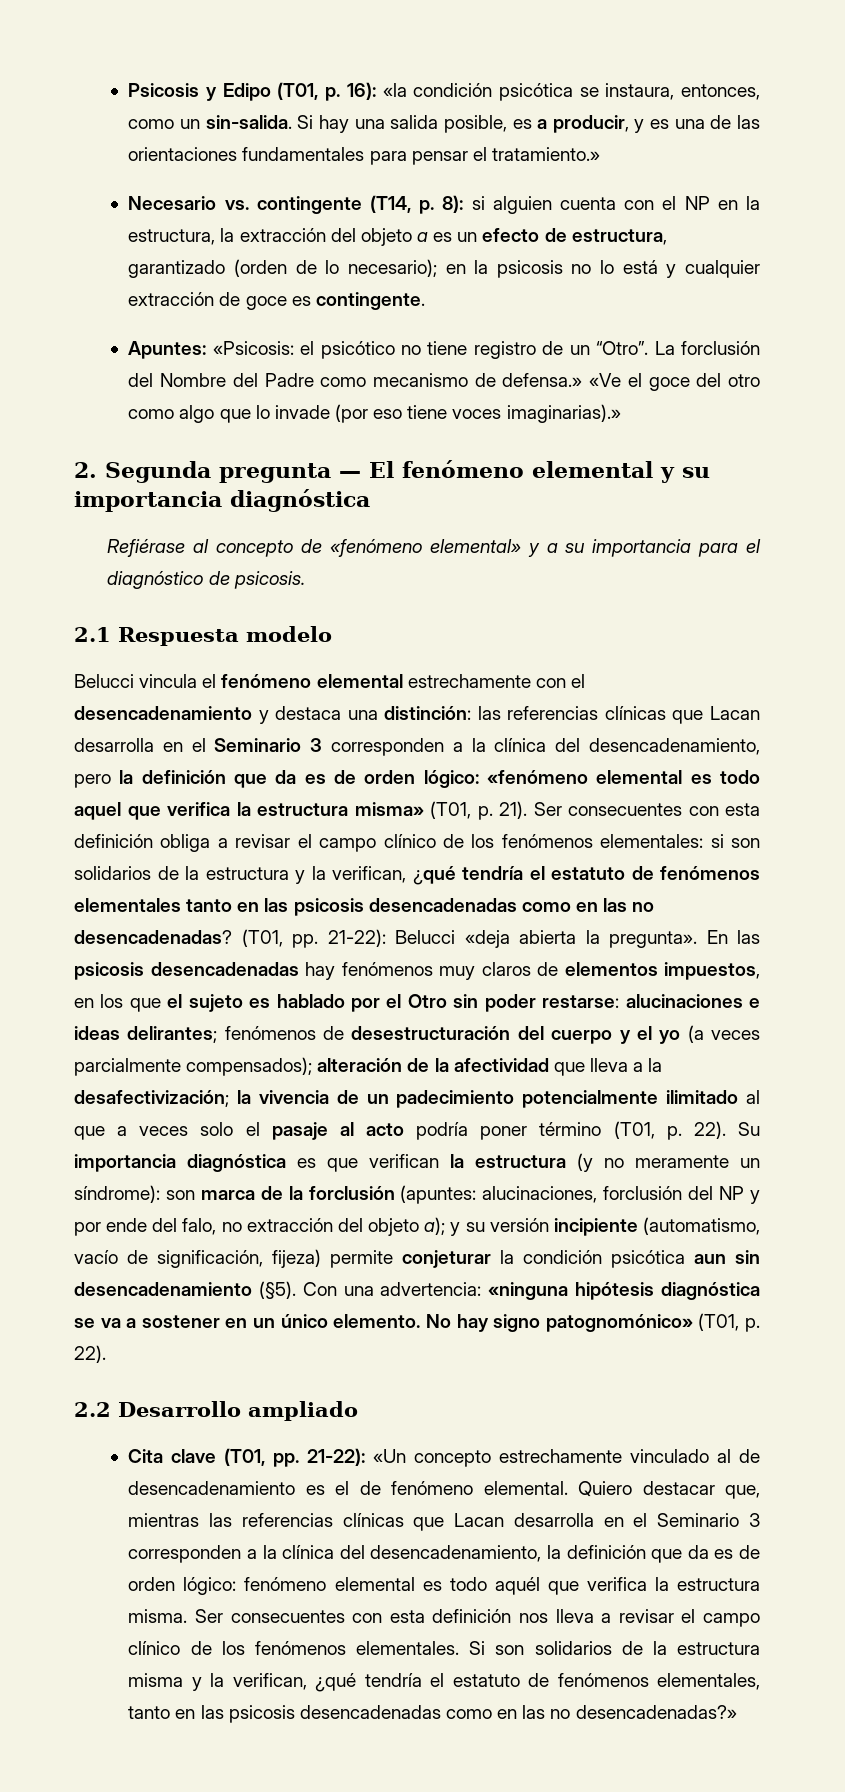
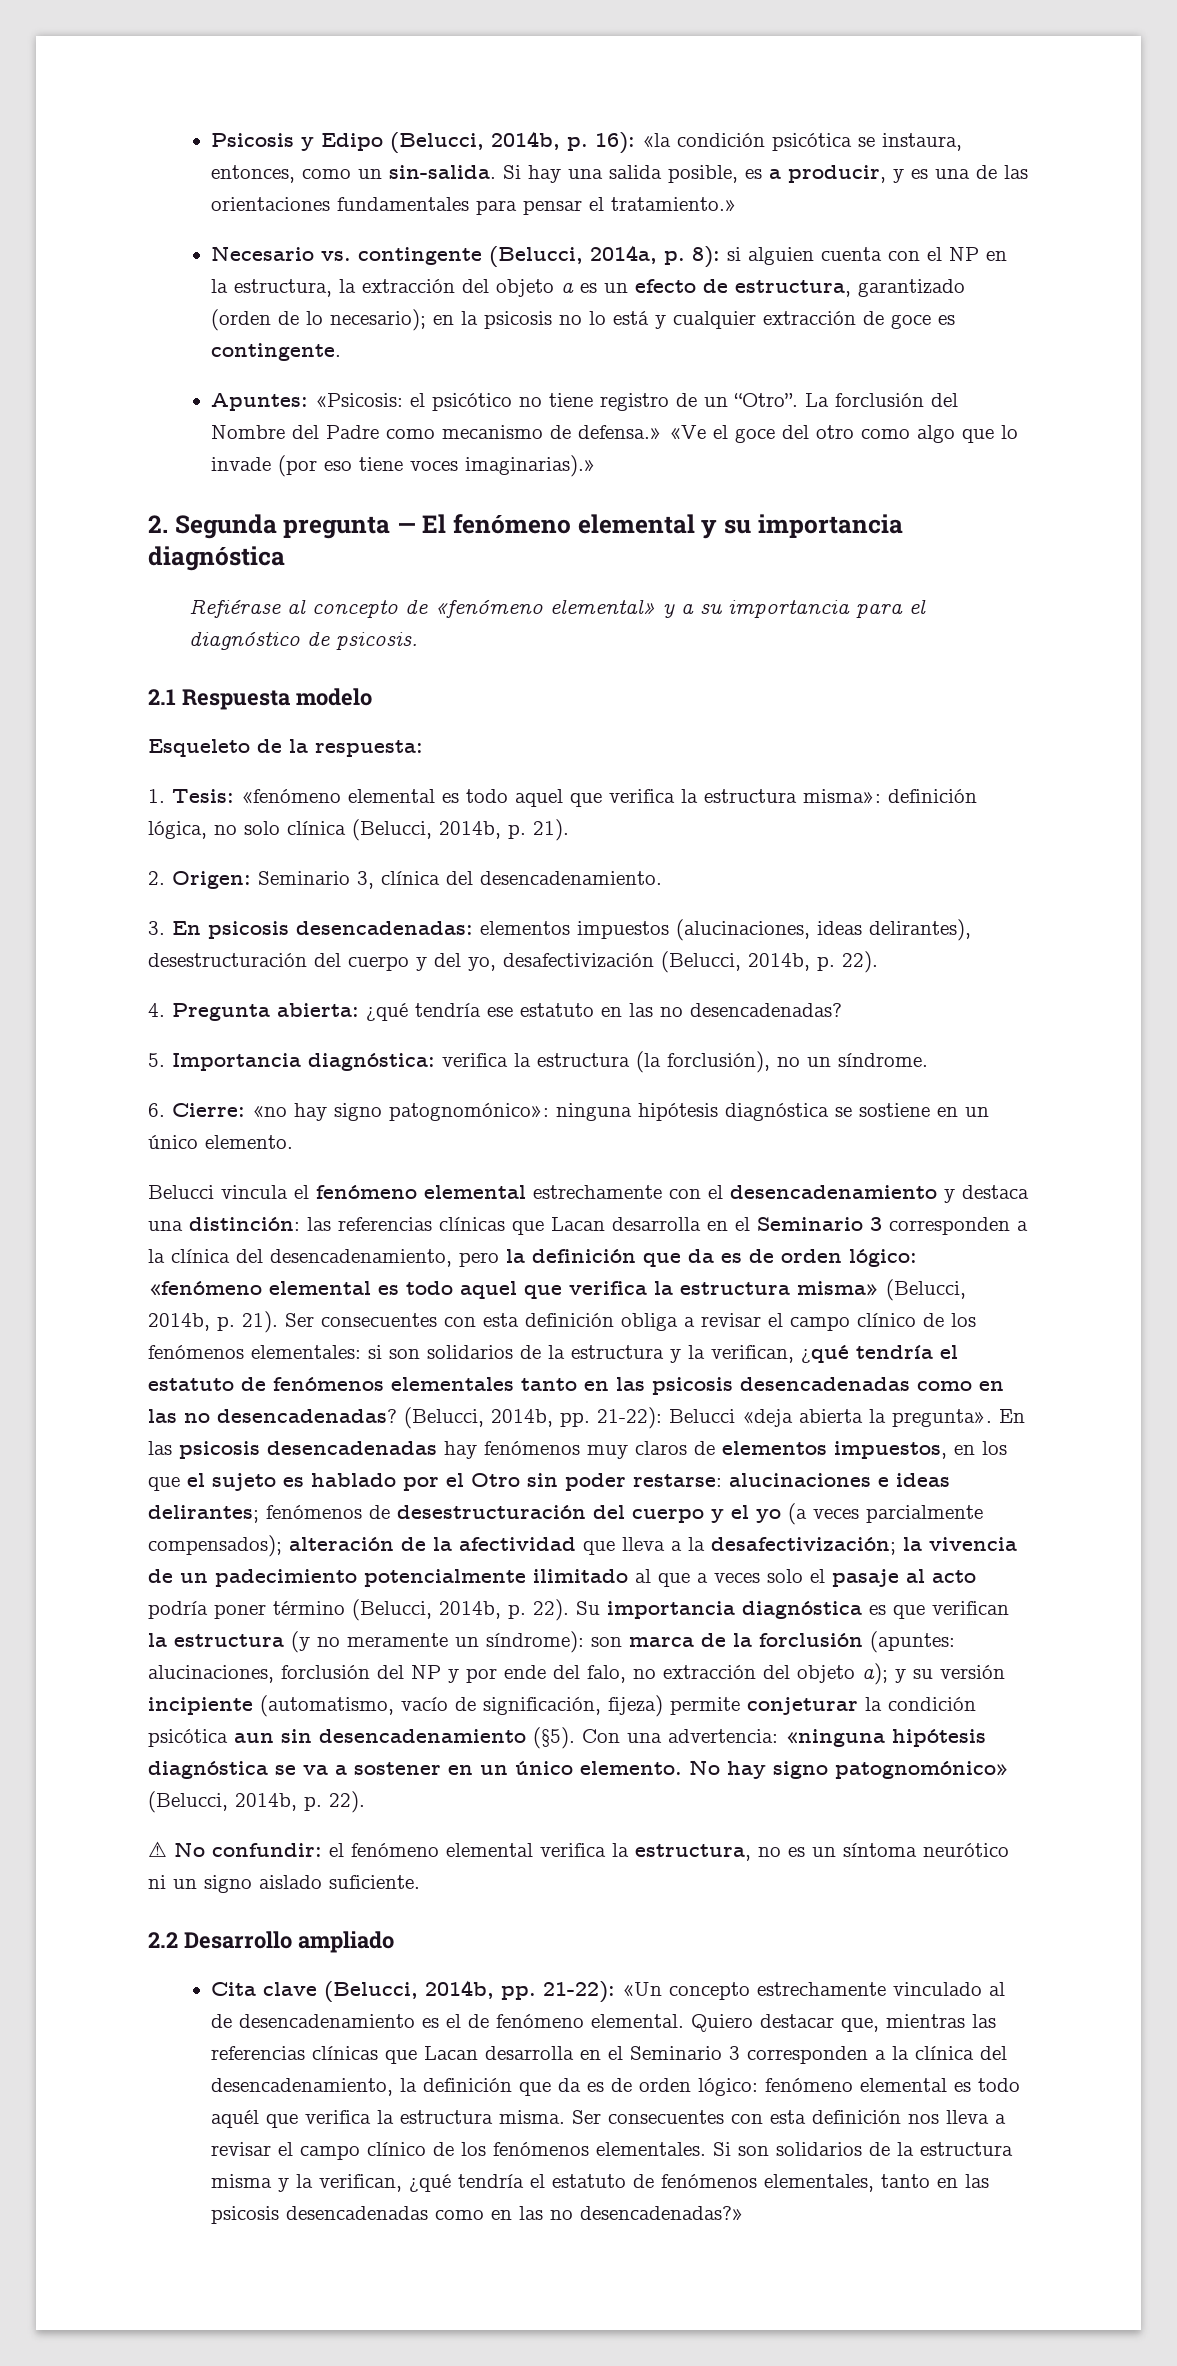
[277,82,319,100] (T01, -> [390,131,561,153] (Belucci, 2014b,
[369,195,411,213] (T14, -> [489,245,658,267] (Belucci, 2014a,
(332, 634) none -> [148,739,423,757] [148,789,977,807] [148,819,569,841] [148,871,662,889] [148,919,971,941] [148,951,878,973] [148,1003,842,1021] [148,1051,928,1073] [148,1103,989,1121] [148,1135,293,1149] // Esqueleto de la respuesta: // 1. Tesis: «fenómeno elemental es todo aquel que verifica la estructura misma»: definición lógica, no solo clínica (Belucci, 2014b, p. 21). // 2. Origen: Seminario 3, clínica del desencadenamiento. // 3. En psicosis desencadenadas: elementos impuestos (alucinaciones, ideas delirantes), desestructuración del cuerpo y del yo, desafectivización (Belucci, 2014b, p. 22). // 4. Pregunta abierta: ¿qué tendría ese estatuto en las no desencadenadas? // 5. Importancia diagnóstica: verifica la estructura (la forclusión), no un síndrome. // 6. Cierre: «no hay signo patognomónico»: ninguna hipótesis diagnóstica se sostiene en un único elemento.
[430,801,471,819] (T01, -> [886,1279,966,1301] [148,1313,210,1331] (Belucci, 2014b,
[241,929,283,947] (T01, -> [404,1407,553,1429] (Belucci, 2014b,
[613,1121,655,1139] (T01, -> [352,1599,501,1621] (Belucci, 2014b,
[698,1313,760,1332] [74,1345,106,1363] (T01, p. 22). -> [148,1791,365,1813] [148,1841,1009,1861] [148,1875,420,1893] (Belucci, 2014b, p. 22). // ⚠ No confundir: el fenómeno elemental verifica la estructura, no es un síntoma neurótico ni un signo aislado suficiente.
[224,1448,266,1466] (T01, -> [324,1980,495,2002] (Belucci, 2014b,

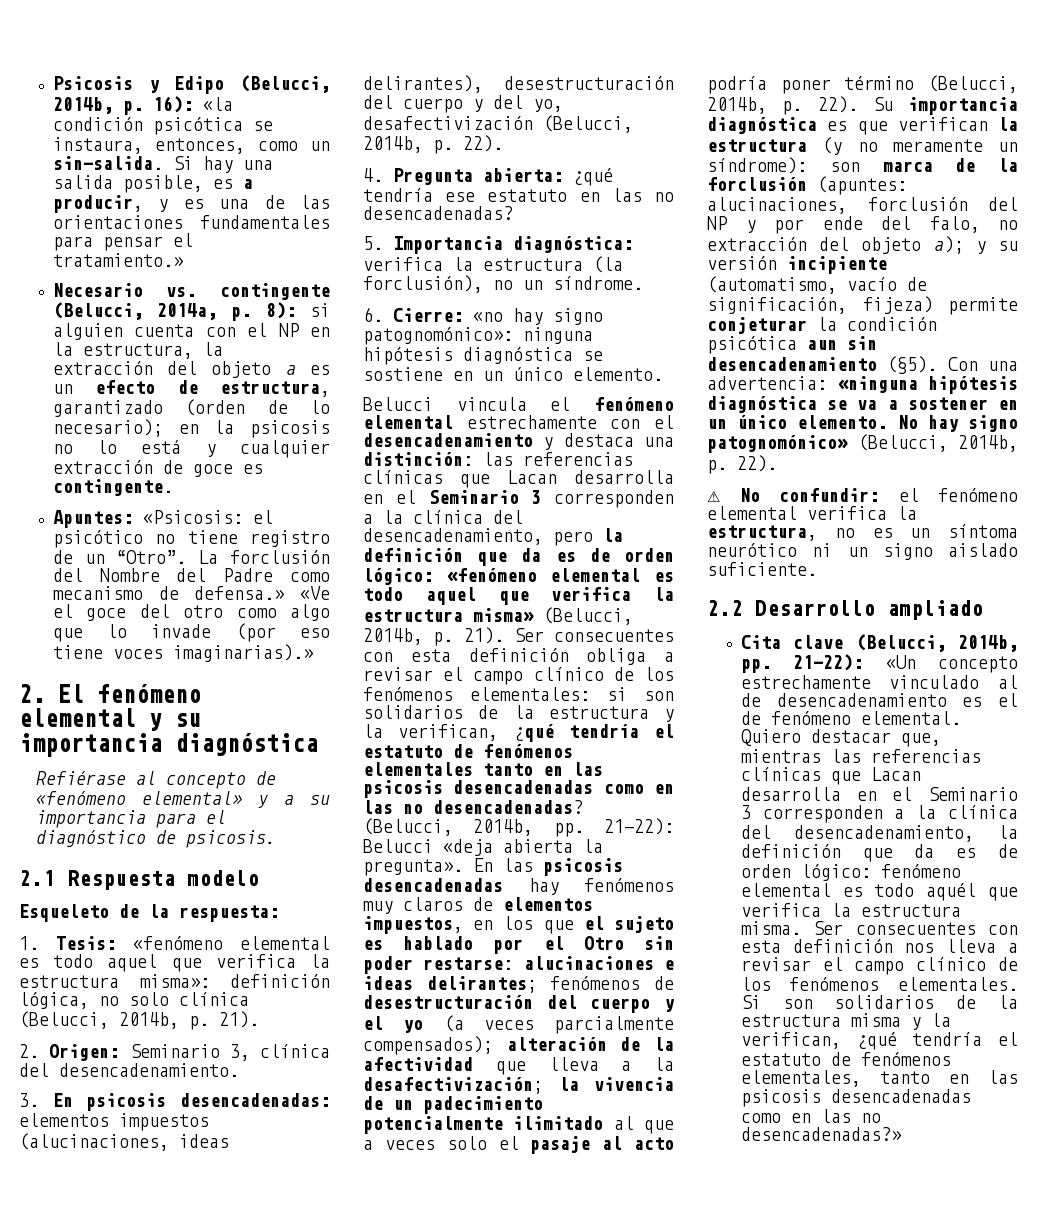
[174,514,416,539] Segunda pregunta — -> (45, 693) none

